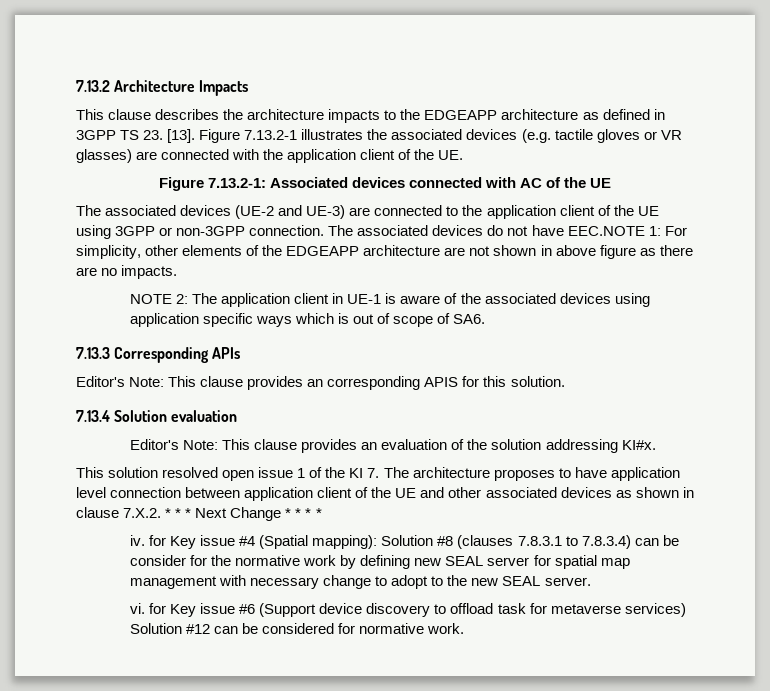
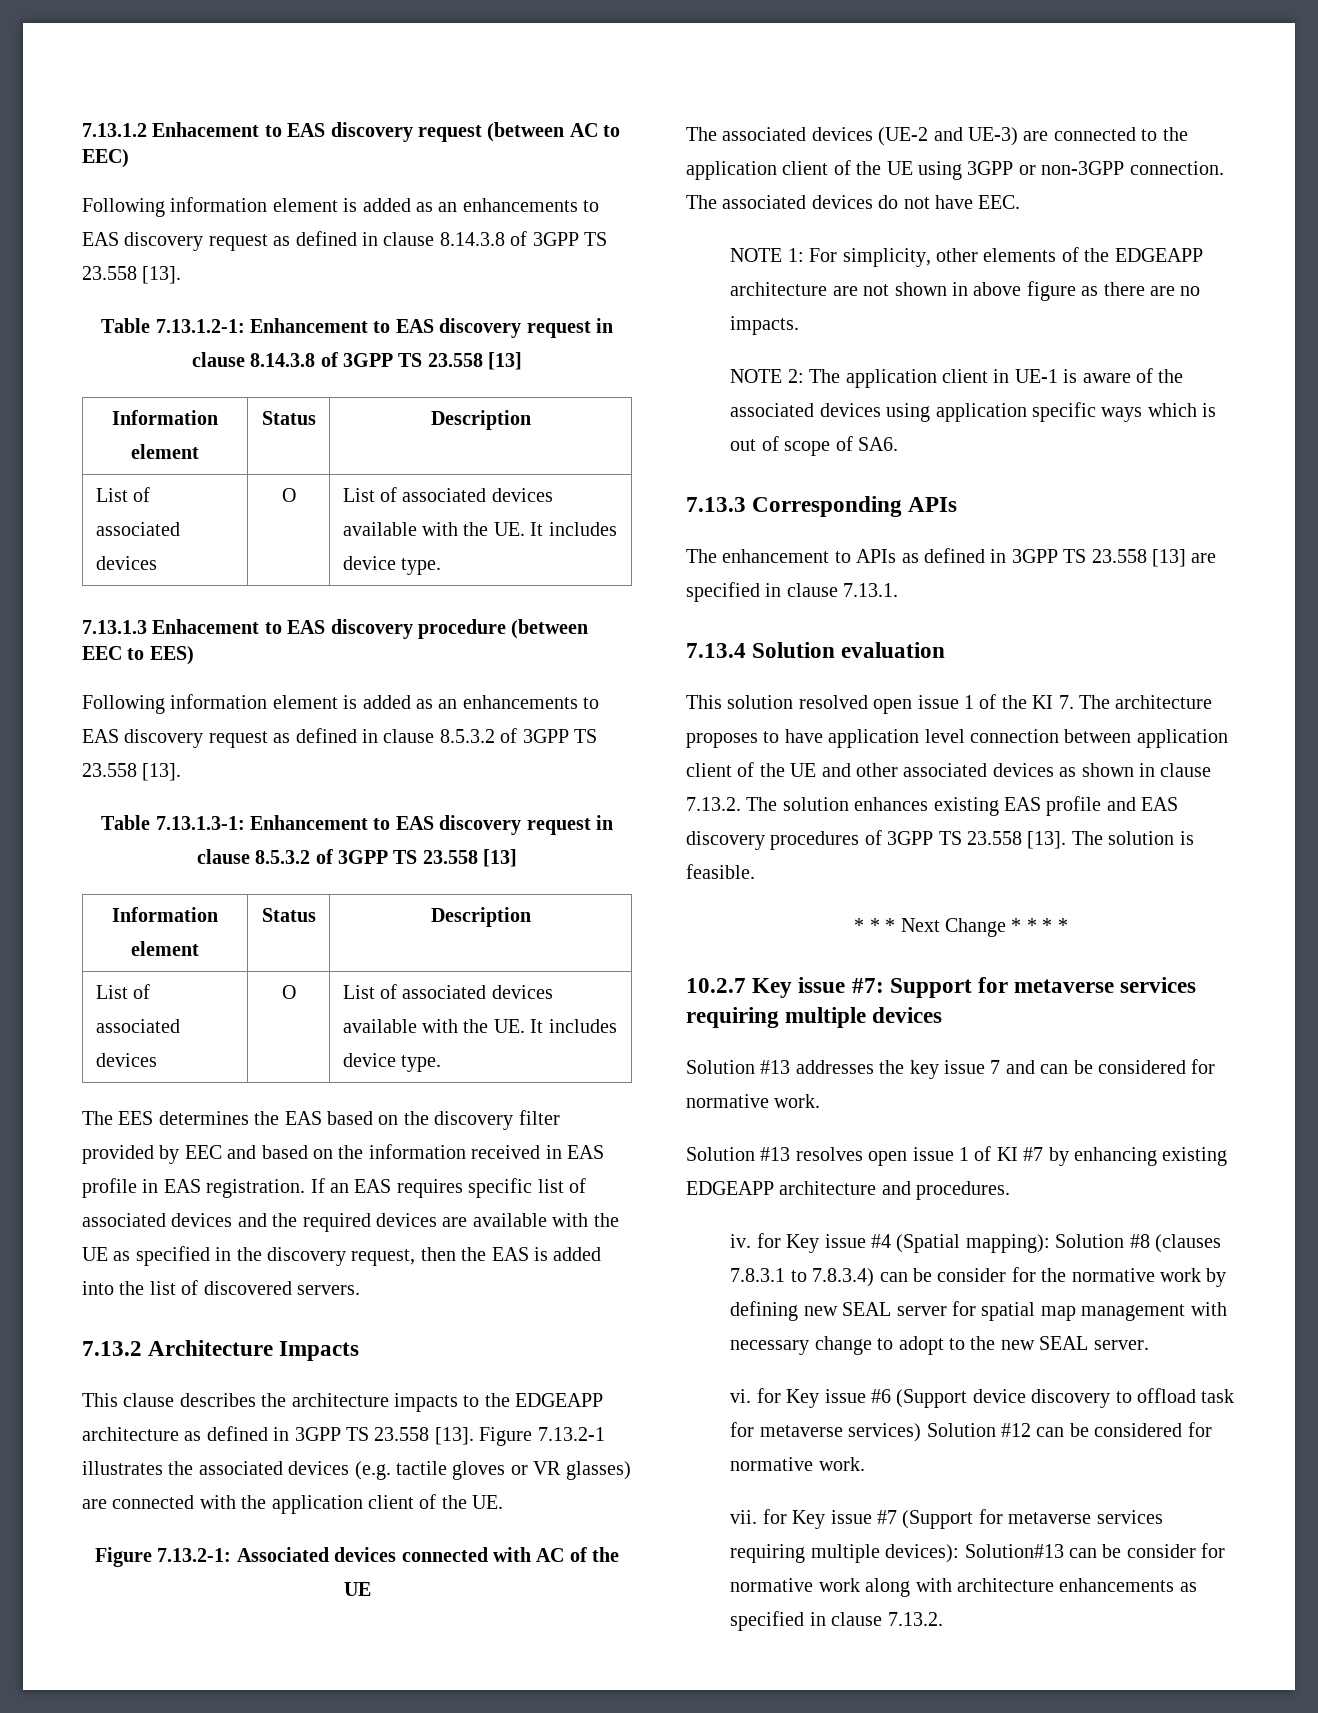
(76, 86) none -> [82,122,621,142] [82,149,129,168] [82,197,600,217] [82,231,607,251] [82,266,182,284] [101,318,613,338] [191,352,523,370] [112,410,218,425] [131,444,199,459] [261,411,316,425] [430,410,531,430] [95,487,150,502] [95,522,180,536] [95,556,157,570] [281,488,296,502] [342,487,553,502] [342,522,617,536] [342,556,441,575] [82,619,589,639] [82,646,194,665] [82,694,600,714] [82,728,597,748] [82,763,182,781] [101,815,613,835] [196,849,518,867] [112,907,218,922] [131,941,199,956] [261,908,316,922] [430,907,531,927] [95,984,150,999] [95,1019,180,1033] [95,1053,157,1067] [281,985,296,999] [342,984,553,999] [342,1019,617,1033] [342,1053,441,1072] [82,1110,560,1130] [82,1144,604,1164] [82,1178,586,1198] [82,1213,619,1232] [82,1246,602,1266] [82,1280,360,1295] 7.13.1.2 Enhacement to EAS discovery request (between AC to EEC) // Following information element is added as an enhancements to EAS discovery request as defined in clause 8.14.3.8 of 3GPP TS 23.558 [13]. // Table 7.13.1.2-1: Enhancement to EAS discovery request in clause 8.14.3.8 of 3GPP TS 23.558 [13] // Information element | Status | Description // List of associated devices | O | List of associated devices available with the UE. It includes device type. // 7.13.1.3 Enhacement to EAS discovery procedure (between EEC to EES) // Following information element is added as an enhancements to EAS discovery request as defined in clause 8.5.3.2 of 3GPP TS 23.558 [13]. // Table 7.13.1.3-1: Enhancement to EAS discovery request in clause 8.5.3.2 of 3GPP TS 23.558 [13] // Information element | Status | Description // List of associated devices | O | List of associated devices available with the UE. It includes device type. // The EES determines the EAS based on the discovery filter provided by EEC and based on the information received in EAS profile in EAS registration. If an EAS requires specific list of associated devices and the required devices are available with the UE as specified in the discovery request, then the EAS is added into the list of discovered servers. //
[143,130,164,140] 23. -> [374,1427,430,1441] 23.558
[567,226,645,236] EEC.NOTE -> [978,195,1021,209] [730,248,783,262] EEC. // NOTE
[76,376,565,390] [76,410,238,422] [129,439,656,453] Editor's Note: This clause provides an corresponding APIS for this solution. // 7.13.4 Solution evaluation // Editor's Note: This clause provides an evaluation of the solution addressing KI#x. -> [686,548,1217,567] [686,582,899,602] [686,642,946,658] The enhancement to APIs as defined in 3GPP TS 23.558 [13] are specified in clause 7.13.1. // 7.13.4 Solution evaluation
[123,508,162,518] 7.X.2. -> [686,796,1179,816] [686,830,1194,850] [686,864,755,879] 7.13.2. The solution enhances existing EAS profile and EAS discovery procedures of 3GPP TS 23.558 [13]. The solution is feasible. //
(322, 513) none -> [686,977,1197,998] [686,1007,943,1028] [686,1059,1216,1079] [686,1094,821,1108] [686,1146,1228,1166] [686,1181,1011,1200] // 10.2.7 Key issue #7: Support for metaverse services requiring multiple devices // Solution #13 addresses the key issue 7 and can be considered for normative work. // Solution #13 resolves open issue 1 of KI #7 by enhancing existing EDGEAPP architecture and procedures.
(465, 628) none -> [730,1509,1163,1529] [730,1543,1226,1563] [730,1578,1197,1597] [730,1611,943,1631] // vii. for Key issue #7 (Support for metaverse services requiring multiple devices): Solution#13 can be consider for normative work along with architecture enhancements as specified in clause 7.13.2.

